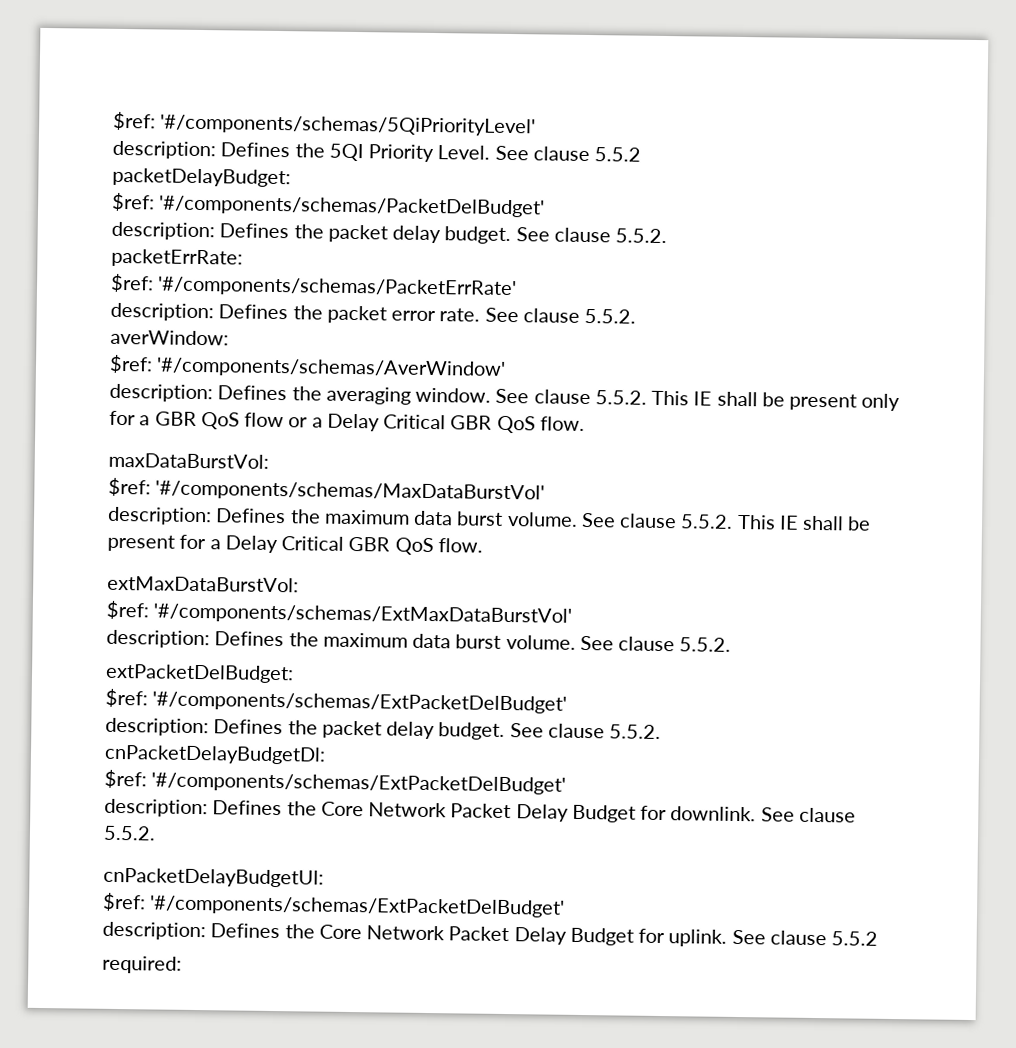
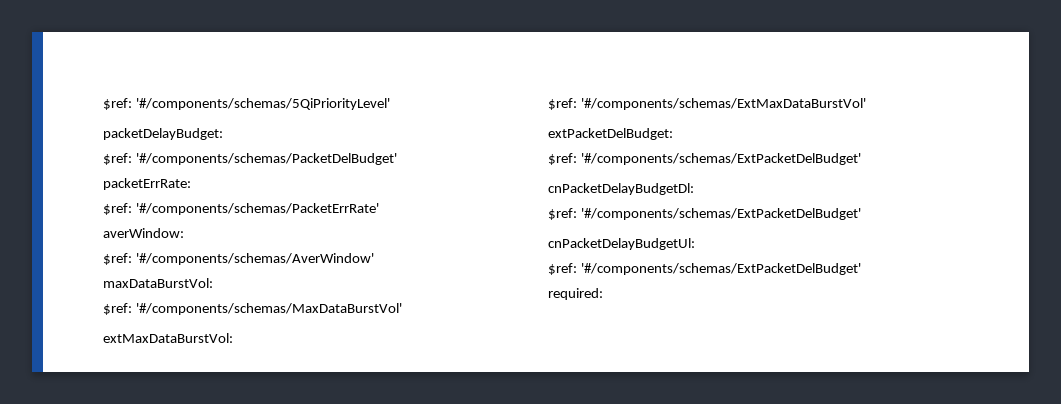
[112,140,642,163] [112,167,291,188] [112,192,546,218] [111,221,668,245] [111,248,243,268] [110,273,518,299] [110,302,637,324] [110,329,229,346] [109,354,507,379] [109,383,901,412] [109,410,585,434] [108,452,269,469] [108,477,546,503] [107,506,872,531] [107,534,483,556] [107,575,299,593] [106,600,573,626] [106,629,732,652] [105,663,294,684] [105,688,568,714] [105,717,662,740] [104,744,326,765] [104,769,567,795] [104,798,856,823] [103,825,156,841] [103,867,324,888] [102,892,566,918] [102,921,879,947] description: Defines the 5QI Priority Level. See clause 5.5.2 // packetDelayBudget: // $ref: '#/components/schemas/PacketDelBudget' // description: Defines the packet delay budget. See clause 5.5.2. // packetErrRate: // $ref: '#/components/schemas/PacketErrRate' // description: Defines the packet error rate. See clause 5.5.2. // averWindow: // $ref: '#/components/schemas/AverWindow' // description: Defines the averaging window. See clause 5.5.2. This IE shall be present only for a GBR QoS flow or a Delay Critical GBR QoS flow. // maxDataBurstVol: // $ref: '#/components/schemas/MaxDataBurstVol' // description: Defines the maximum data burst volume. See clause 5.5.2. This IE shall be present for a Delay Critical GBR QoS flow. // extMaxDataBurstVol: // $ref: '#/components/schemas/ExtMaxDataBurstVol' // description: Defines the maximum data burst volume. See clause 5.5.2. // extPacketDelBudget: // $ref: '#/components/schemas/ExtPacketDelBudget' // description: Defines the packet delay budget. See clause 5.5.2. // cnPacketDelayBudgetDl: // $ref: '#/components/schemas/ExtPacketDelBudget' // description: Defines the Core Network Packet Delay Budget for downlink. See clause 5.5.2. // cnPacketDelayBudgetUl: // $ref: '#/components/schemas/ExtPacketDelBudget' // description: Defines the Core Network Packet Delay Budget for uplink. See clause 5.5.2 -> [103,128,223,140] [103,153,397,165] [103,178,191,190] [103,203,379,215] [103,228,184,238] [103,253,374,265] [103,278,213,288] [103,303,402,315] [103,333,233,343] [548,98,866,110] [548,128,673,140] [548,153,861,165] [548,183,694,195] [548,208,861,220] [548,238,695,250] [548,263,861,275] packetDelayBudget: // $ref: '#/components/schemas/PacketDelBudget' // packetErrRate: // $ref: '#/components/schemas/PacketErrRate' // averWindow: // $ref: '#/components/schemas/AverWindow' // maxDataBurstVol: // $ref: '#/components/schemas/MaxDataBurstVol' // extMaxDataBurstVol: // $ref: '#/components/schemas/ExtMaxDataBurstVol' // extPacketDelBudget: // $ref: '#/components/schemas/ExtPacketDelBudget' // cnPacketDelayBudgetDl: // $ref: '#/components/schemas/ExtPacketDelBudget' // cnPacketDelayBudgetUl: // $ref: '#/components/schemas/ExtPacketDelBudget'

